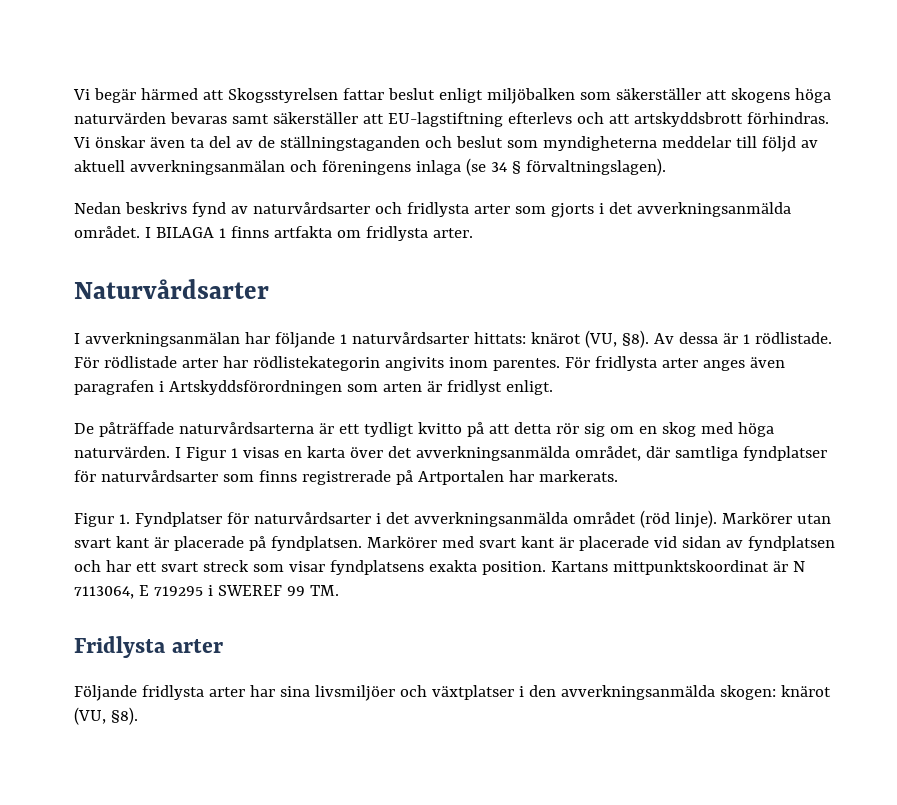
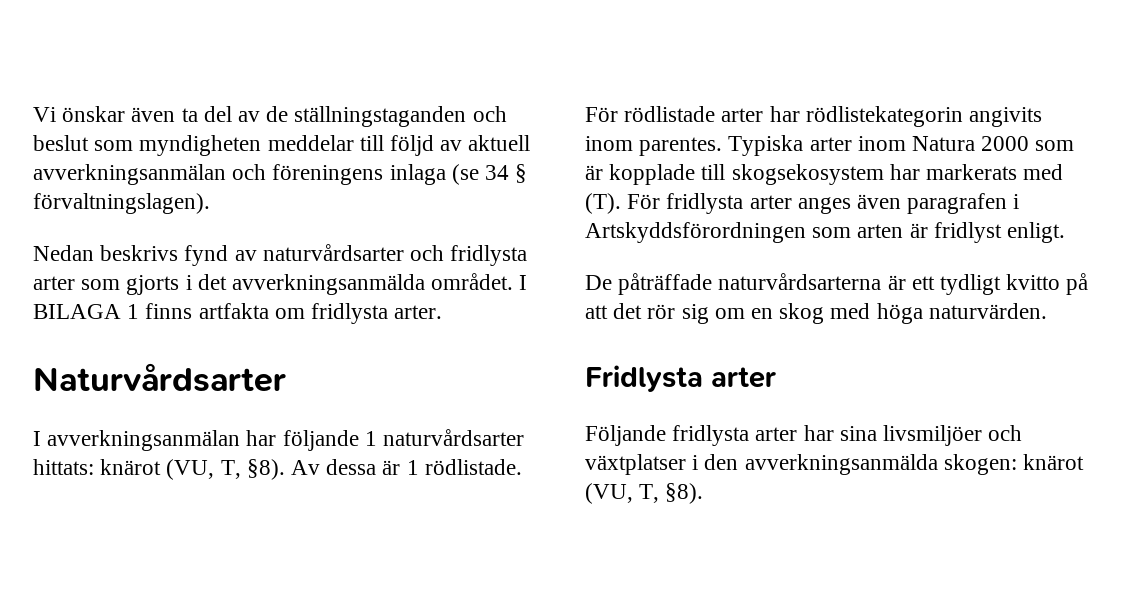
[73,88,831,104] [74,112,829,127] [73,137,90,148] Vi begär härmed att Skogsstyrelsen fattar beslut enligt miljöbalken som säkerställer att skogens höga naturvärden bevaras samt säkerställer att EU-lagstiftning efterlevs och att artskyddsbrott förhindras. Vi -> [33,107,56,122] Vi
[542,136,657,151] myndigheterna -> [139,135,262,156] myndigheten
(617, 339) none -> [220,460,241,479] T,
(560, 364) none -> [728,135,1075,156] [585,164,1064,185] [585,193,621,214] Typiska arter inom Natura 2000 som är kopplade till skogsekosystem har markerats med (T).
[513,422,551,434] detta -> [613,303,643,319] det
[174,446,827,461] [74,470,618,485] [74,510,831,528] [74,536,835,551] [74,560,805,575] [74,585,339,599] I Figur 1 visas en karta över det avverkningsanmälda området, där samtliga fyndplatser för naturvårdsarter som finns registrerade på Artportalen har markerats. // Figur 1. Fyndplatser för naturvårdsarter i det avverkningsanmälda området (röd linje). Markörer utan svart kant är placerade på fyndplatsen. Markörer med svart kant är placerade vid sidan av fyndplatsen och har ett svart streck som visar fyndplatsens exakta position. Kartans mittpunktskoordinat är N 7113064, E 719295 i SWEREF 99 TM. -> (1047, 311) none
(106, 716) none -> [639,484,660,503] T,

